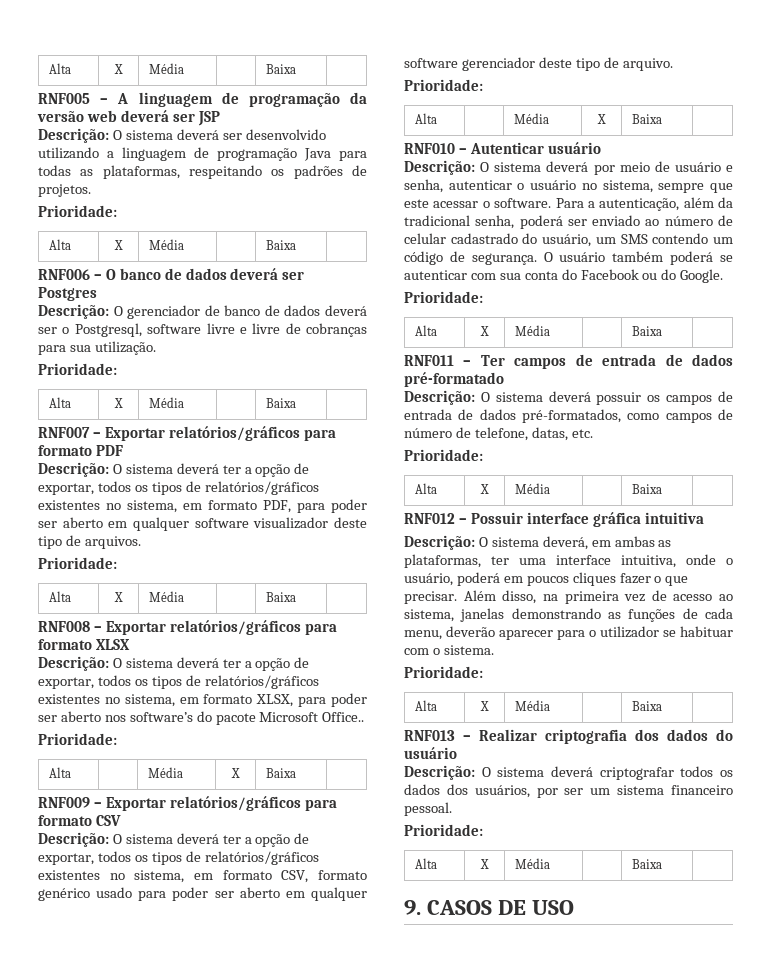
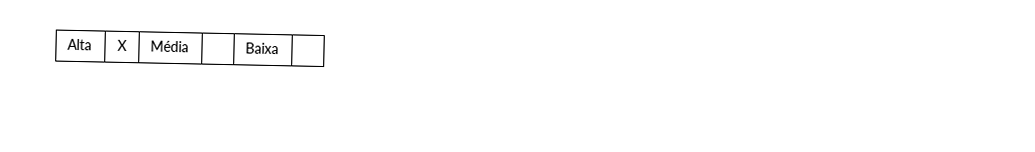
[48,63,71,74] [114,64,123,74] [148,63,184,74] [265,64,296,74] [38,92,367,107] [37,110,220,126] [38,128,326,143] [38,147,367,161] [38,165,367,179] [38,184,91,197] [38,205,117,217] [48,239,71,250] [114,240,123,250] [148,239,184,250] [265,240,296,250] [38,268,305,280] [38,287,97,301] [38,304,367,319] [38,323,367,337] [38,341,156,355] [38,363,117,375] [48,397,71,408] [114,398,123,408] [148,397,184,408] [265,398,296,408] [38,426,336,441] [38,445,123,456] [38,462,310,477] [38,481,319,495] [38,499,367,513] [38,517,367,531] [38,535,141,549] [38,557,117,569] [48,591,71,602] [114,592,123,602] [148,591,184,602] [265,592,296,602] [38,620,337,635] [38,639,130,650] [38,656,310,671] [38,675,319,689] [38,693,367,707] [38,711,365,725] [38,733,117,745] [48,767,71,778] [147,767,183,778] [231,768,240,778] [265,768,296,778] [38,796,337,811] [38,815,121,826] [38,832,310,847] [38,851,319,865] [38,870,367,883] [38,887,367,901] [404,57,673,71] [404,79,483,91] [414,113,437,124] [513,113,549,124] [597,114,606,124] [631,114,662,124] [404,142,601,154] [404,160,733,175] [404,179,733,193] [404,197,733,211] [404,215,733,229] [404,233,733,247] [404,251,734,265] [404,269,724,283] [404,291,483,303] [414,325,437,336] [480,326,489,336] [514,325,550,336] [631,326,662,336] [404,354,733,369] [404,372,504,387] [404,390,734,405] [404,409,733,423] [404,427,593,441] [404,449,483,461] [414,483,437,494] [480,484,489,494] [514,483,550,494] [631,484,662,494] [404,512,704,527] [404,535,672,550] [404,554,733,568] [404,572,689,586] [404,590,733,604] [404,608,733,622] [404,626,733,640] [404,645,494,655] [404,666,483,678] [414,700,437,711] [480,701,489,711] [514,700,550,711] [631,701,662,711] [404,729,733,744] [404,747,457,759] [404,765,733,780] [404,784,733,798] [404,802,452,816] [404,824,483,836] [414,858,437,869] [480,859,489,869] [514,858,550,869] [631,859,662,869] [404,900,575,915] Alta | X | Média | | Baixa | // RNF005 – A linguagem de programação da versão web deverá ser JSP // Descrição: O sistema deverá ser desenvolvido utilizando a linguagem de programação Java para todas as plataformas, respeitando os padrões de projetos. // Prioridade: // Alta | X | Média | | Baixa | // RNF006 – O banco de dados deverá ser Postgres // Descrição: O gerenciador de banco de dados deverá ser o Postgresql, software livre e livre de cobranças para sua utilização. // Prioridade: // Alta | X | Média | | Baixa | // RNF007 – Exportar relatórios/gráficos para formato PDF // Descrição: O sistema deverá ter a opção de exportar, todos os tipos de relatórios/gráficos existentes no sistema, em formato PDF, para poder ser aberto em qualquer software visualizador deste tipo de arquivos. // Prioridade: // Alta | X | Média | | Baixa | // RNF008 – Exportar relatórios/gráficos para formato XLSX // Descrição: O sistema deverá ter a opção de exportar, todos os tipos de relatórios/gráficos existentes no sistema, em formato XLSX, para poder ser aberto nos software’s do pacote Microsoft Office.. // Prioridade: // Alta | | Média | X | Baixa | // RNF009 – Exportar relatórios/gráficos para formato CSV // Descrição: O sistema deverá ter a opção de exportar, todos os tipos de relatórios/gráficos existentes no sistema, em formato CSV, formato genérico usado para poder ser aberto em qualquer software gerenciador deste tipo de arquivo. // Prioridade: // Alta | | Média | X | Baixa | // RNF010 – Autenticar usuário // Descrição: O sistema deverá por meio de usuário e senha, autenticar o usuário no sistema, sempre que este acessar o software. Para a autenticação, além da tradicional senha, poderá ser enviado ao número de celular cadastrado do usuário, um SMS contendo um código de segurança. O usuário também poderá se autenticar com sua conta do Facebook ou do Google. // Prioridade: // Alta | X | Média | | Baixa | // RNF011 – Ter campos de entrada de dados pré-formatado // Descrição: O sistema deverá possuir os campos de entrada de dados pré-formatados, como campos de número de telefone, datas, etc. // Prioridade: // Alta | X | Média | | Baixa | // RNF012 – Possuir interface gráfica intuitiva // Descrição: O sistema deverá, em ambas as plataformas, ter uma interface intuitiva, onde o usuário, poderá em poucos cliques fazer o que precisar. Além disso, na primeira vez de acesso ao sistema, janelas demonstrando as funções de cada menu, deverão aparecer para o utilizador se habituar com o sistema. // Prioridade: // Alta | X | Média | | Baixa | // RNF013 – Realizar criptografia dos dados do usuário // Descrição: O sistema deverá criptografar todos os dados dos usuários, por ser um sistema financeiro pessoal. // Prioridade: // Alta | X | Média | | Baixa | // 9. CASOS DE USO -> [67,38,93,51] [117,39,127,52] [150,40,190,53] [245,42,280,55] Alta | X | Média | | Baixa |

